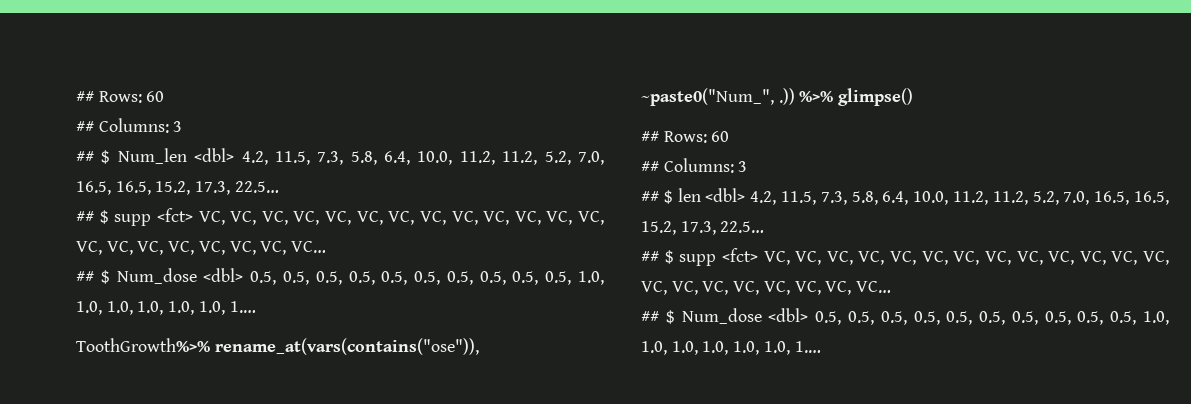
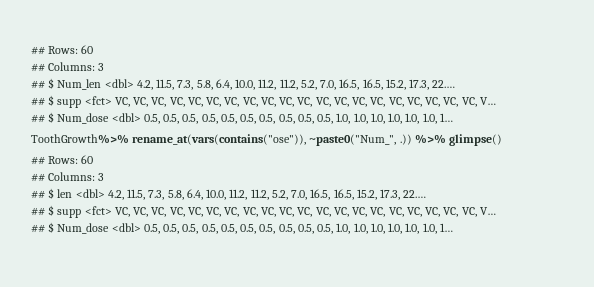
[234,181,279,193] 22.5… -> [432,80,456,88] 22.…
[291,241,327,253] VC… -> [479,97,496,105] V…
[229,301,256,313] 1.… -> [439,113,453,122] 1…
[720,221,765,233] 22.5… -> [403,190,427,198] 22.…
[856,281,892,293] VC… -> [479,207,496,215] V…
[794,341,821,353] 1.… -> [439,223,453,232] 1…

